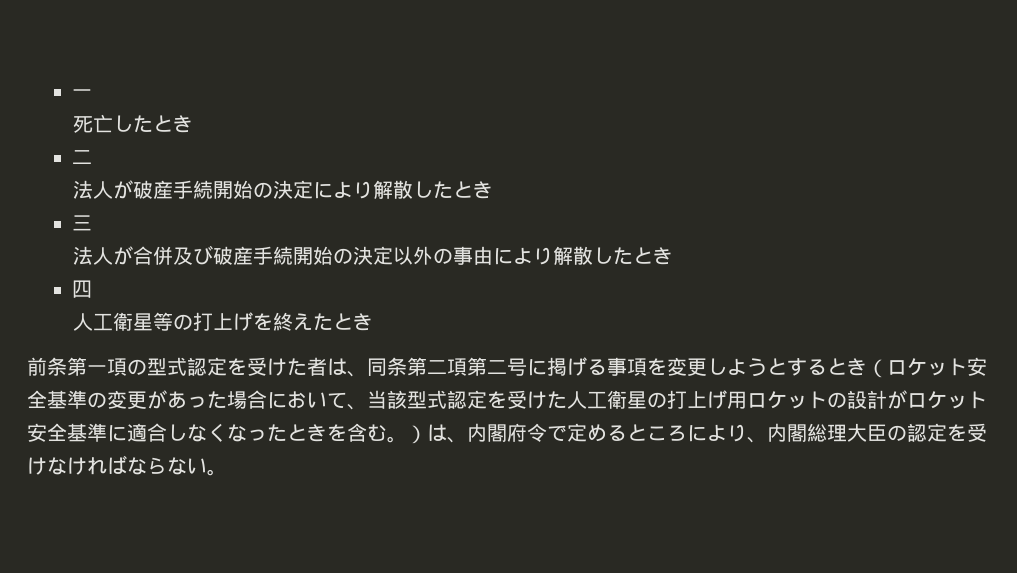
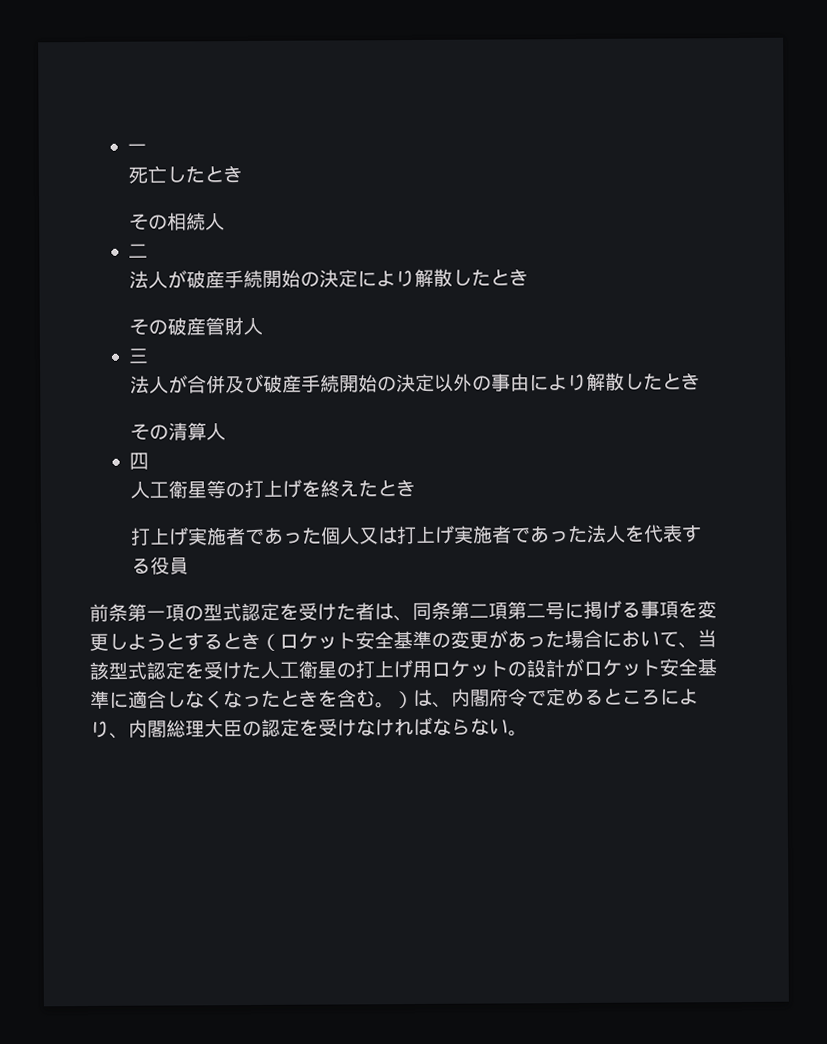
(194, 124) none -> [128,212,225,231] // その相続人
(494, 190) none -> [128,317,263,336] // その破産管財人
(674, 256) none -> [129,422,226,441] // その清算人
(374, 322) none -> [130,524,702,546] [130,556,189,575] // 打上げ実施者であった個人又は打上げ実施者であった法人を代表する役員

